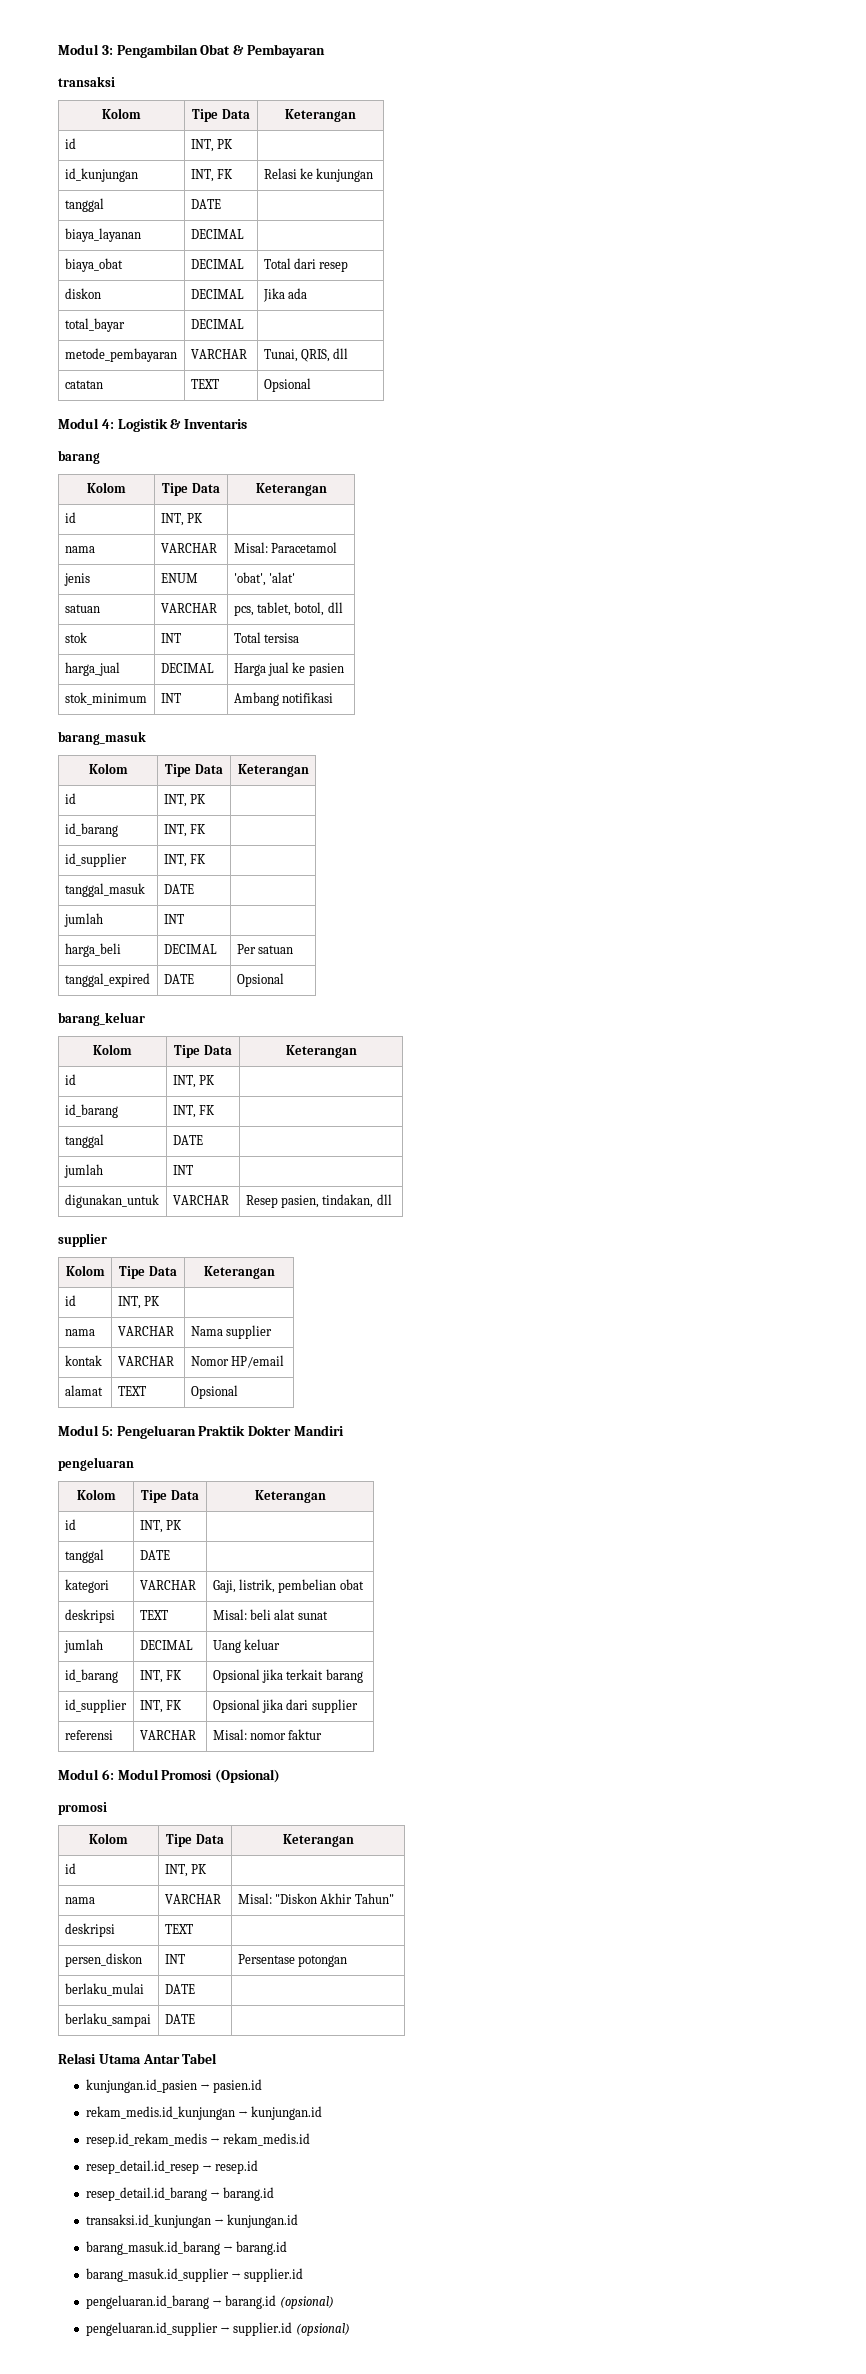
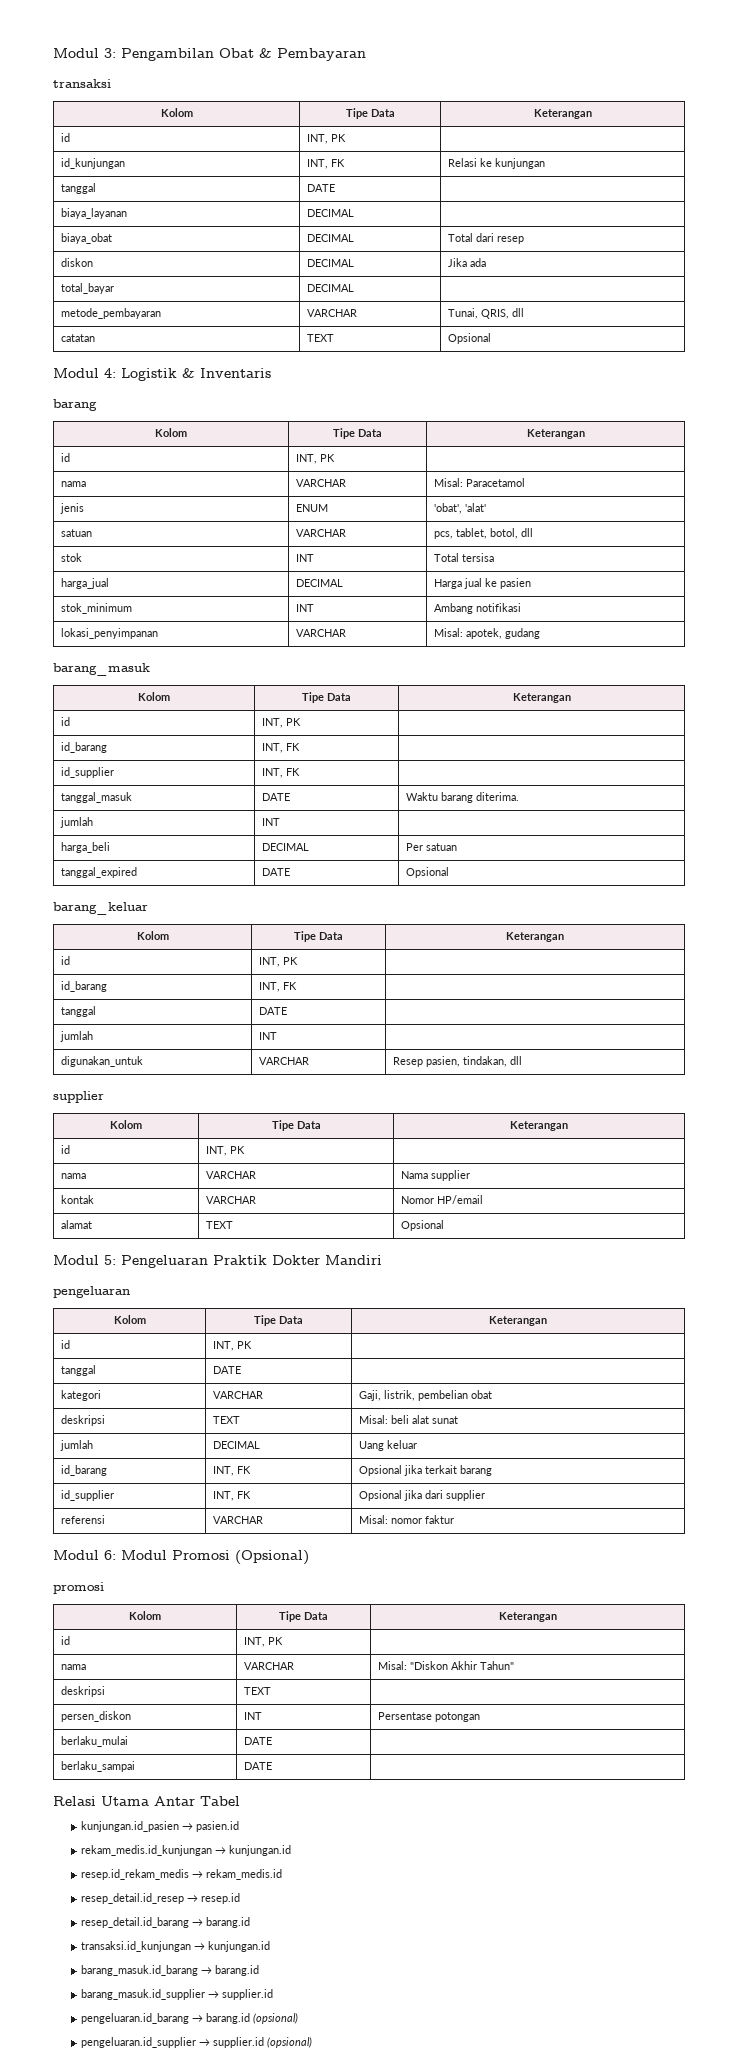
(334, 697) none -> [60,628,158,639] [295,629,346,637] [433,628,540,639] // lokasi_penyimpanan | VARCHAR | Misal: apotek, gudang
(194, 889) none -> [405,792,519,803] Waktu barang diterima.

